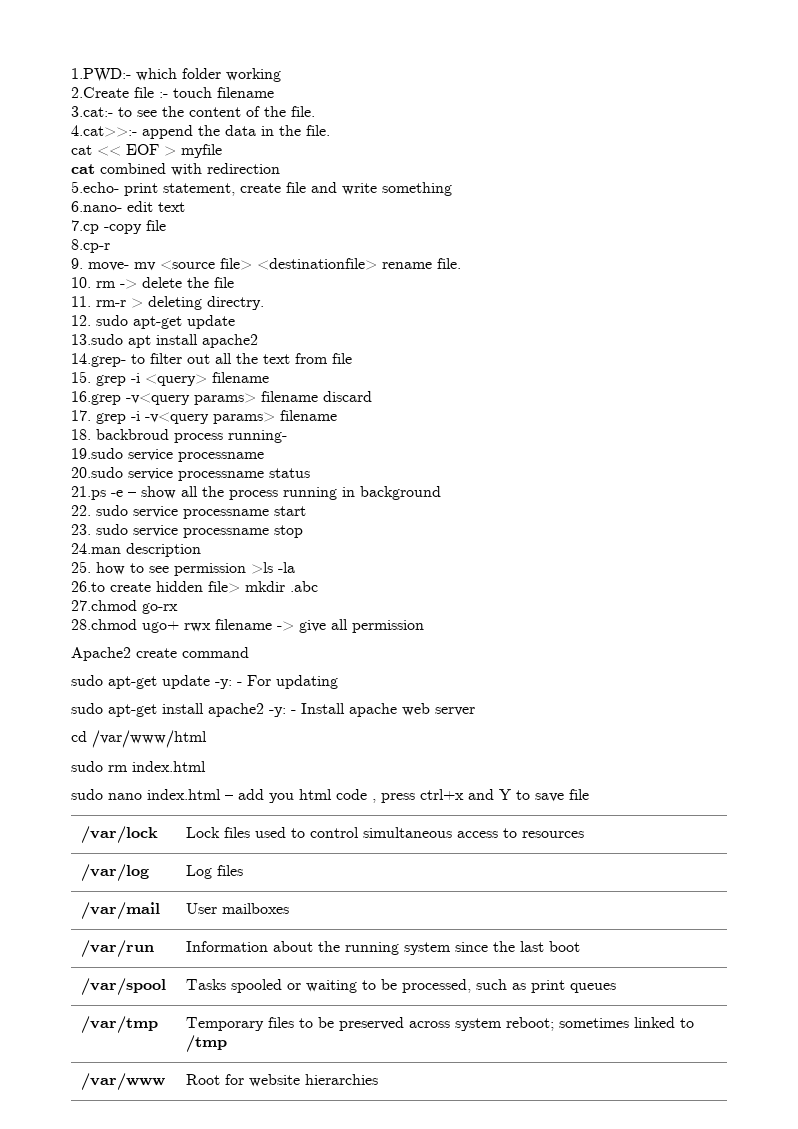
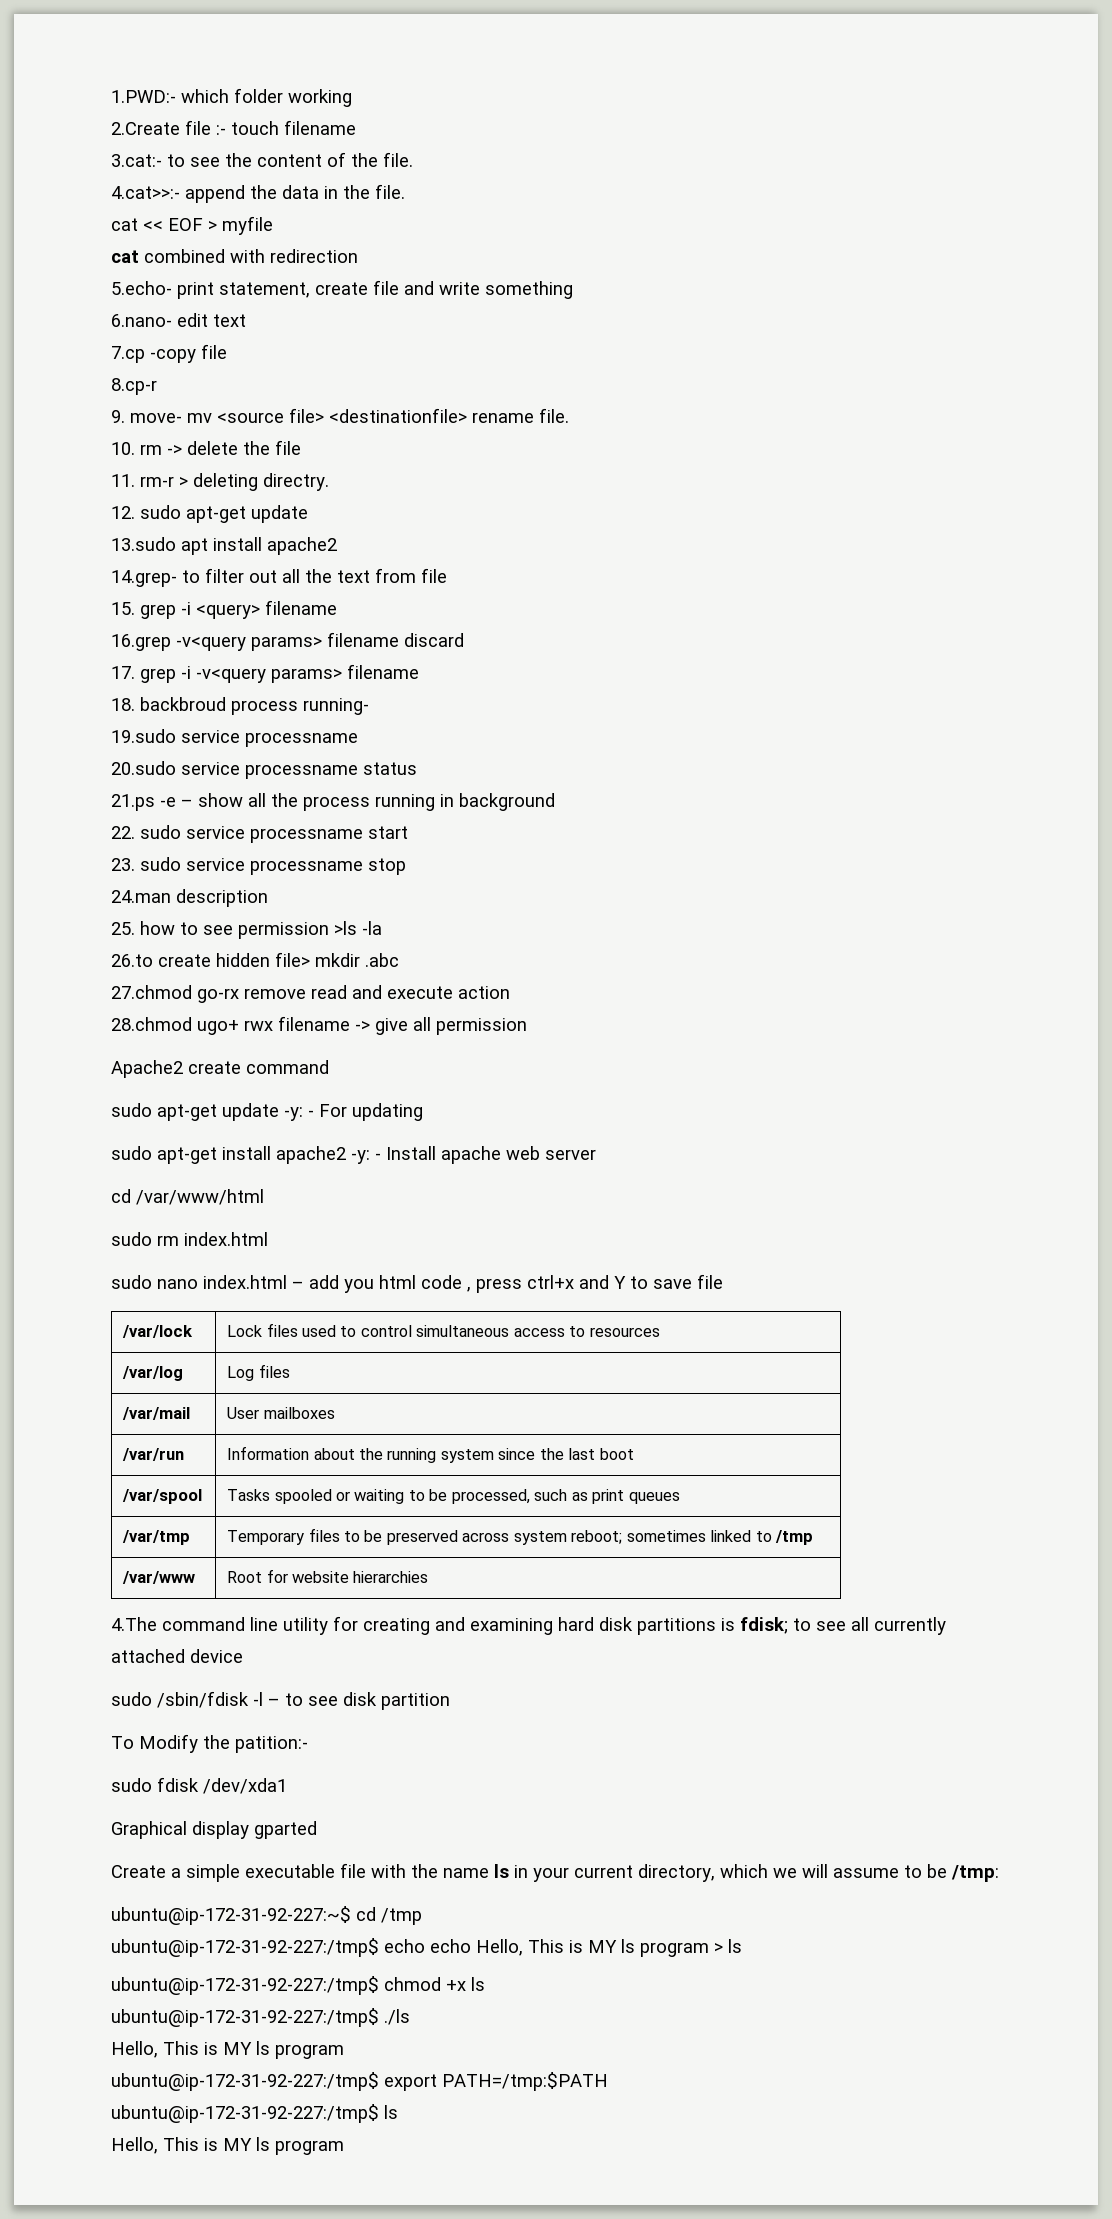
(178, 608) none -> [244,985,510,999] remove read and execute action
(378, 1079) none -> [111,1616,946,1635] [111,1649,243,1663] [111,1691,450,1710] [111,1734,308,1753] [111,1777,287,1794] [111,1821,317,1839] [111,1863,999,1882] [111,1906,422,1925] [111,1938,742,1957] [111,1976,485,1995] [111,2008,410,2027] [111,2041,344,2059] [111,2072,608,2091] [111,2104,398,2123] [111,2137,344,2155] // 4.The command line utility for creating and examining hard disk partitions is fdisk; to see all currently attached device // sudo /sbin/fdisk -l – to see disk partition // To Modify the patition:- // sudo fdisk /dev/xda1 // Graphical display gparted // Create a simple executable file with the name ls in your current directory, which we will assume to be /tmp: // ubuntu@ip-172-31-92-227:~$ cd /tmp // ubuntu@ip-172-31-92-227:/tmp$ echo echo Hello, This is MY ls program > ls // ubuntu@ip-172-31-92-227:/tmp$ chmod +x ls // ubuntu@ip-172-31-92-227:/tmp$ ./ls // Hello, This is MY ls program // ubuntu@ip-172-31-92-227:/tmp$ export PATH=/tmp:$PATH // ubuntu@ip-172-31-92-227:/tmp$ ls // Hello, This is MY ls program

